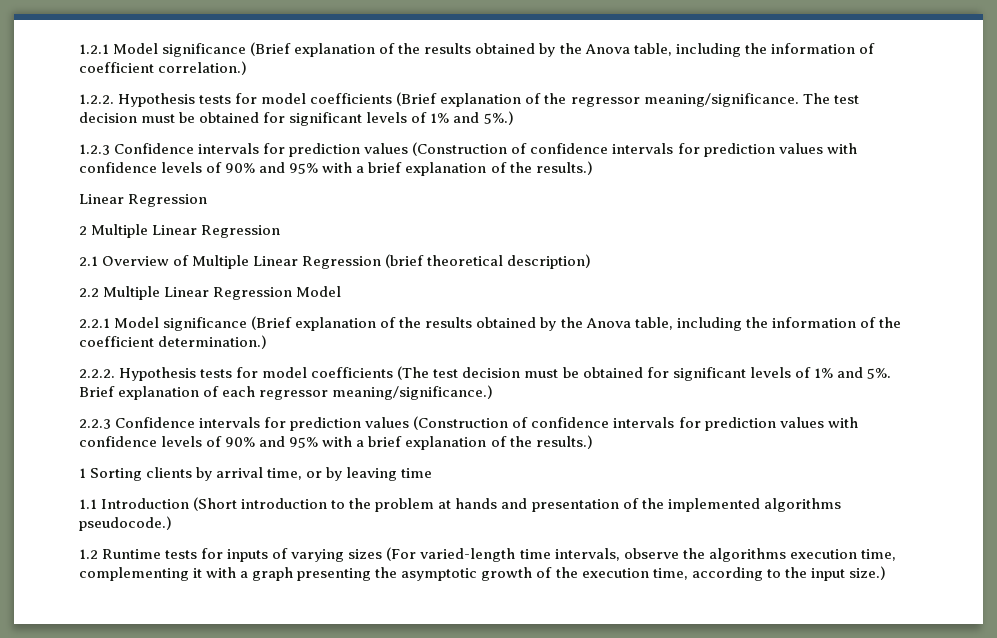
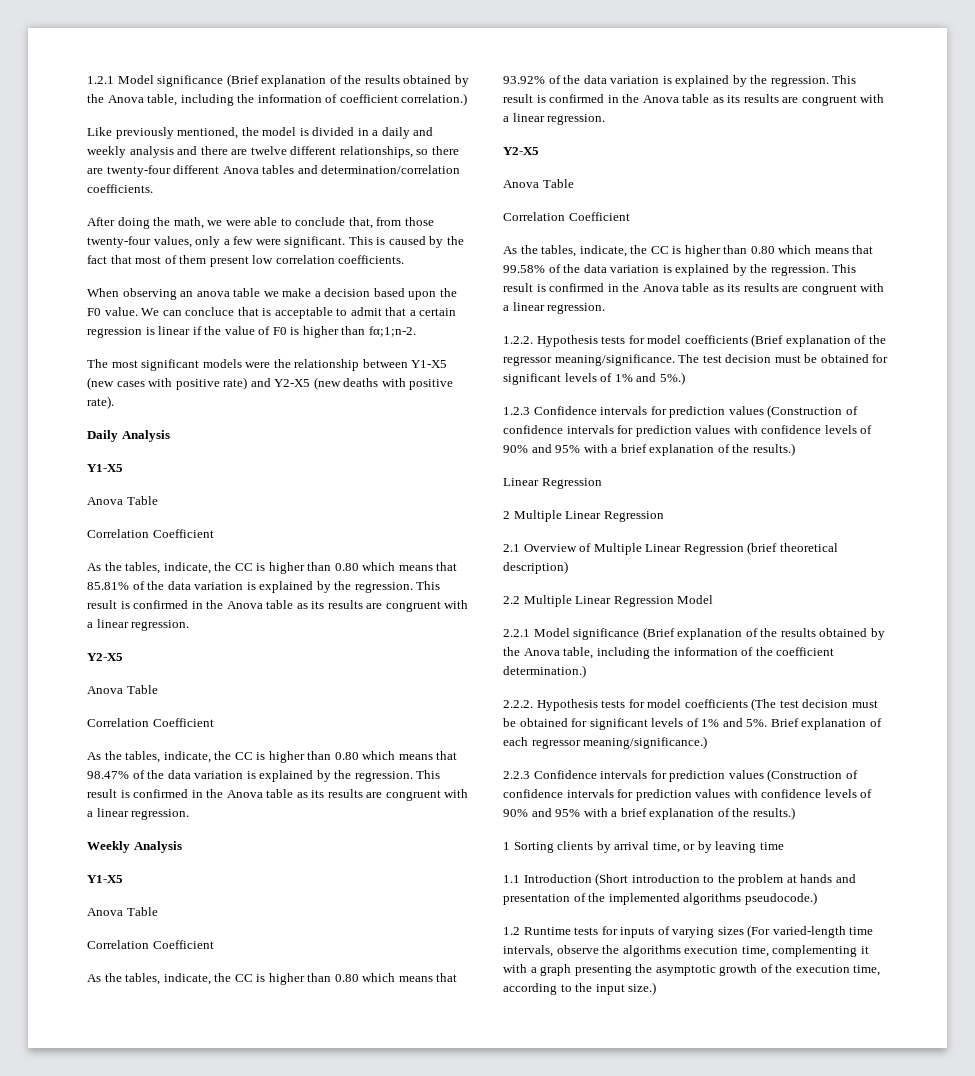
(248, 68) none -> [87,127,434,139] [87,146,459,158] [87,165,461,177] [87,184,153,193] [87,217,434,229] [87,236,464,248] [87,255,405,267] [87,288,457,300] [87,307,457,319] [87,326,416,338] [87,359,448,371] [87,377,454,390] [87,396,114,409] [87,430,170,442] [87,464,123,472] [87,496,158,505] [87,529,214,538] [87,562,458,574] [87,581,441,593] [87,600,469,612] [87,619,190,631] [87,653,123,661] [87,685,158,694] [87,718,214,727] [87,751,458,763] [87,770,441,782] [87,789,469,801] [87,808,190,820] [87,841,182,853] [87,875,123,883] [87,907,158,916] [87,940,214,949] [87,973,458,985] [503,75,857,87] [503,94,885,106] [503,113,606,125] [503,147,539,155] [503,179,574,188] [503,212,630,221] [503,245,874,257] [503,264,857,276] [503,283,885,295] [503,302,606,314] // Like previously mentioned, the model is divided in a daily and weekly analysis and there are twelve different relationships, so there are twenty-four different Anova tables and determination/correlation coefficients. // After doing the math, we were able to conclude that, from those twenty-four values, only a few were significant. This is caused by the fact that most of them present low correlation coefficients. // When observing an anova table we make a decision based upon the F0 value. We can concluce that is acceptable to admit that a certain regression is linear if the value of F0 is higher than fα;1;n-2. // The most significant models were the relationship between Y1-X5 (new cases with positive rate) and Y2-X5 (new deaths with positive rate). // Daily Analysis // Y1-X5 // Anova Table // Correlation Coefficient // As the tables, indicate, the CC is higher than 0.80 which means that 85.81% of the data variation is explained by the regression. This result is confirmed in the Anova table as its results are congruent with a linear regression. // Y2-X5 // Anova Table // Correlation Coefficient // As the tables, indicate, the CC is higher than 0.80 which means that 98.47% of the data variation is explained by the regression. This result is confirmed in the Anova table as its results are congruent with a linear regression. // Weekly Analysis // Y1-X5 // Anova Table // Correlation Coefficient // As the tables, indicate, the CC is higher than 0.80 which means that 93.92% of the data variation is explained by the regression. This result is confirmed in the Anova table as its results are congruent with a linear regression. // Y2-X5 // Anova Table // Correlation Coefficient // As the tables, indicate, the CC is higher than 0.80 which means that 99.58% of the data variation is explained by the regression. This result is confirmed in the Anova table as its results are congruent with a linear regression.

